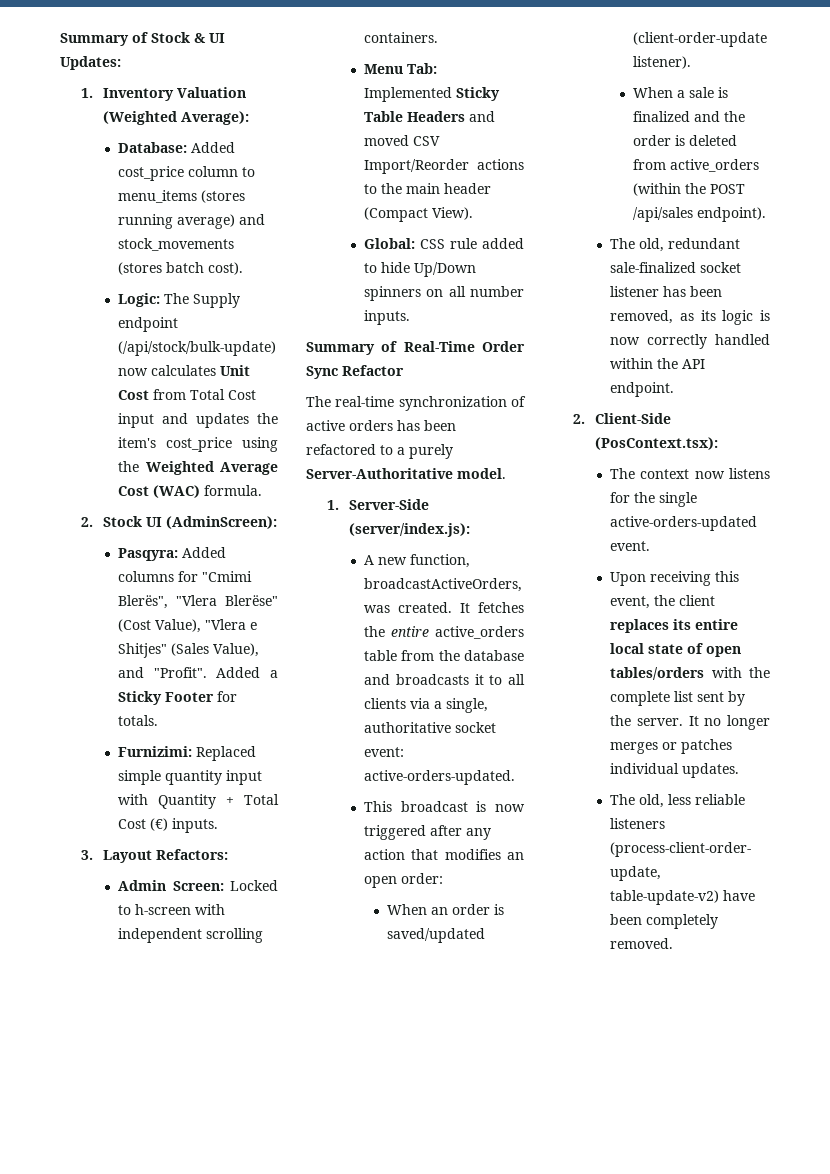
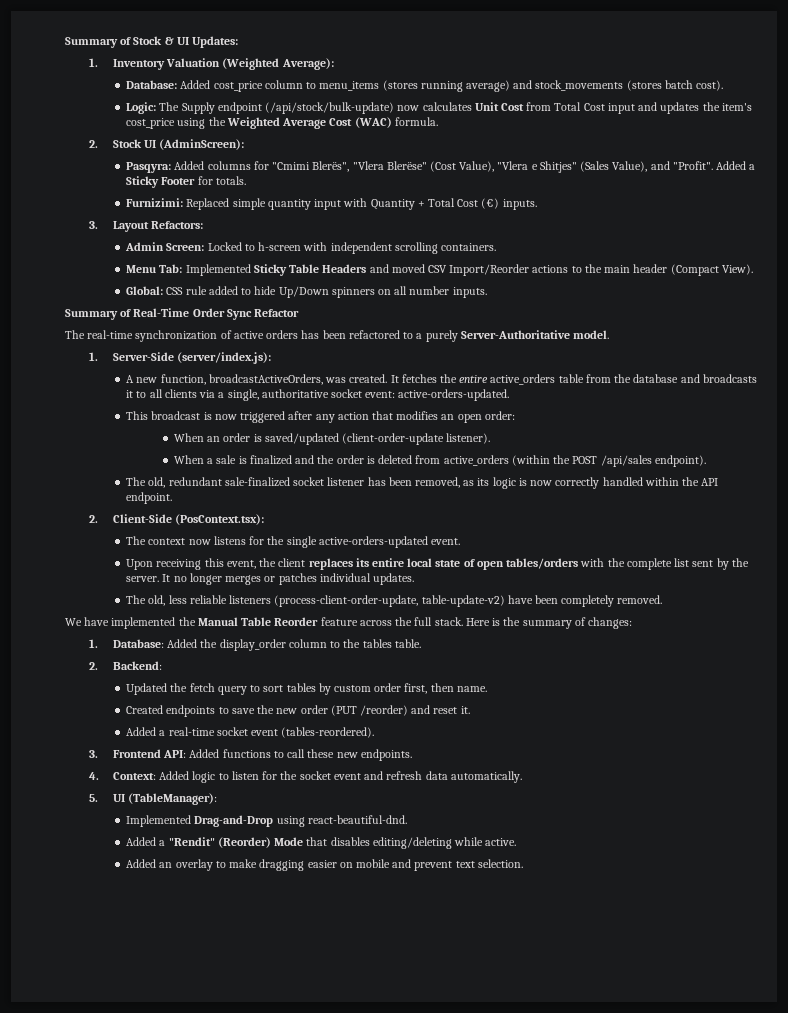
(674, 943) none -> [65,617,633,629] [88,639,421,651] [88,661,162,670] [126,683,487,695] [126,705,470,717] [126,727,375,738] [88,749,412,761] [88,771,522,783] [88,793,218,805] [126,815,407,827] [126,837,517,849] [126,859,523,871] // We have implemented the Manual Table Reorder feature across the full stack. Here is the summary of changes: // 1. Database: Added the display_order column to the tables table. // 2. Backend: // Updated the fetch query to sort tables by custom order first, then name. // Created endpoints to save the new order (PUT /reorder) and reset it. // Added a real-time socket event (tables-reordered). // 3. Frontend API: Added functions to call these new endpoints. // 4. Context: Added logic to listen for the socket event and refresh data automatically. // 5. UI (TableManager): // Implemented Drag-and-Drop using react-beautiful-dnd. // Added a "Rendit" (Reorder) Mode that disables editing/deleting while active. // Added an overlay to make dragging easier on mobile and prevent text selection.

